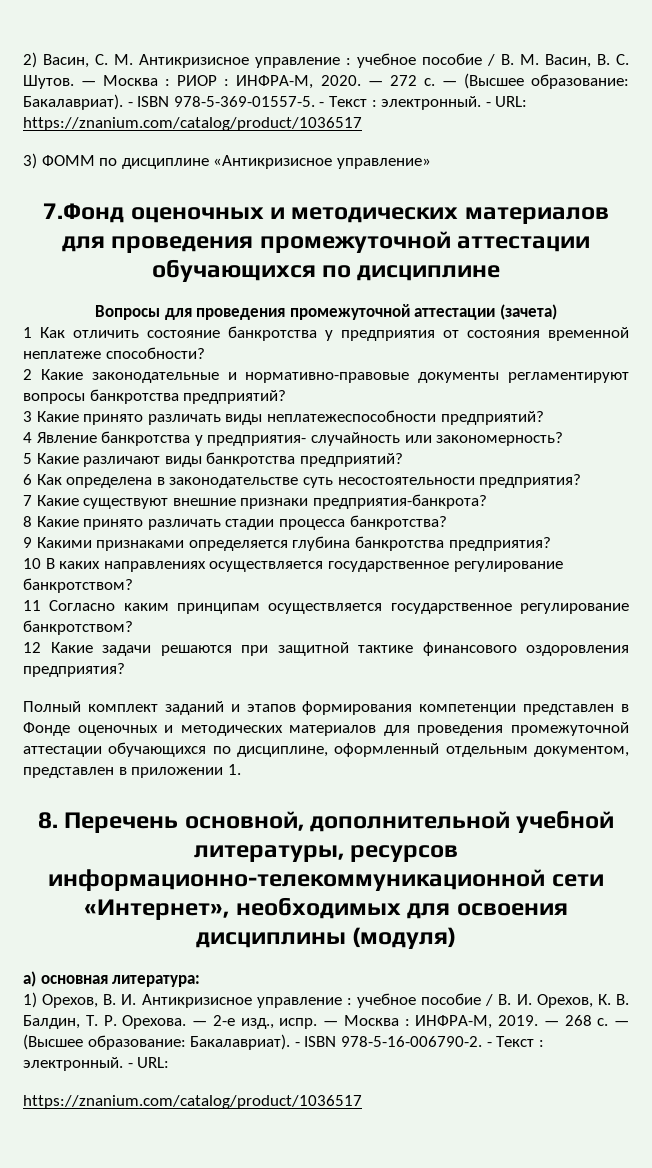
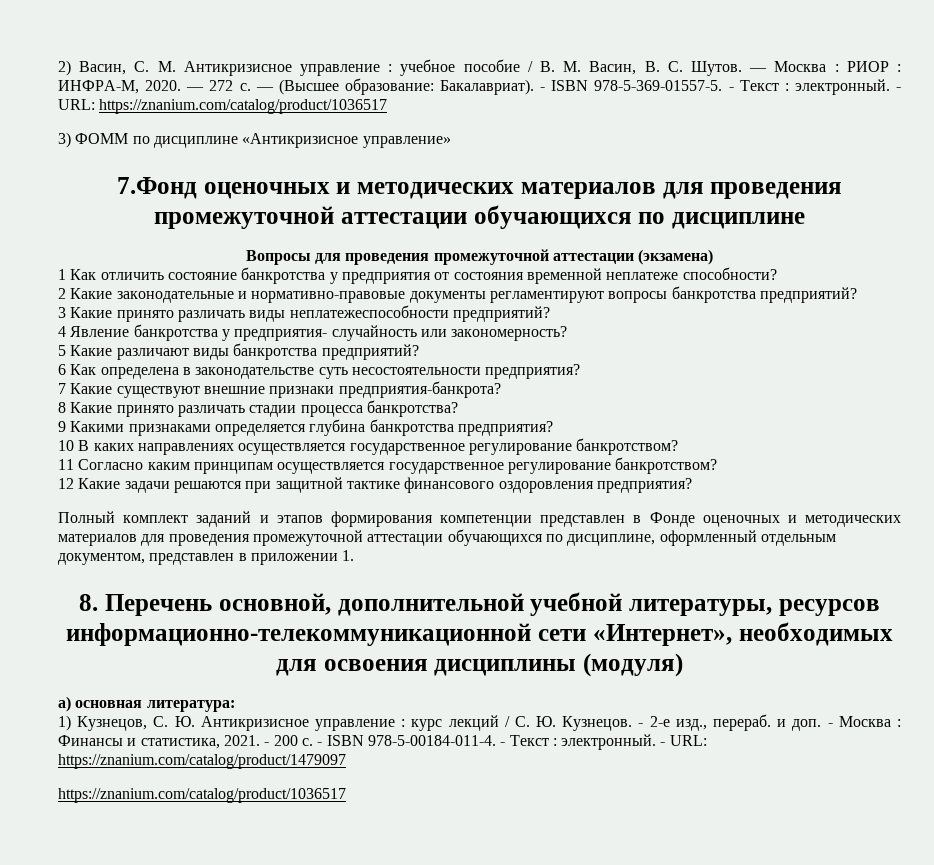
[499,304,557,320] (зачета) -> [638,249,714,265] (экзамена)
[42,993,629,1008] [23,1015,629,1029] [23,1034,544,1050] [23,1057,170,1071] Орехов, В. И. Антикризисное управление : учебное пособие / В. И. Орехов, К. В. Балдин, Т. Р. Орехова. — 2-е изд., испр. — Москва : ИНФРА-М, 2019. — 268 с. — (Высшее образование: Бакалавриат). - ISBN 978-5-16-006790-2. - Текст : электронный. - URL: -> [77,714,901,731] [58,734,707,750] [58,754,346,769] Кузнецов, С. Ю. Антикризисное управление : курс лекций / С. Ю. Кузнецов. - 2-е изд., перераб. и доп. - Москва : Финансы и статистика, 2021. - 200 с. - ISBN 978-5-00184-011-4. - Текст : электронный. - URL: https://znanium.com/catalog/product/1479097

